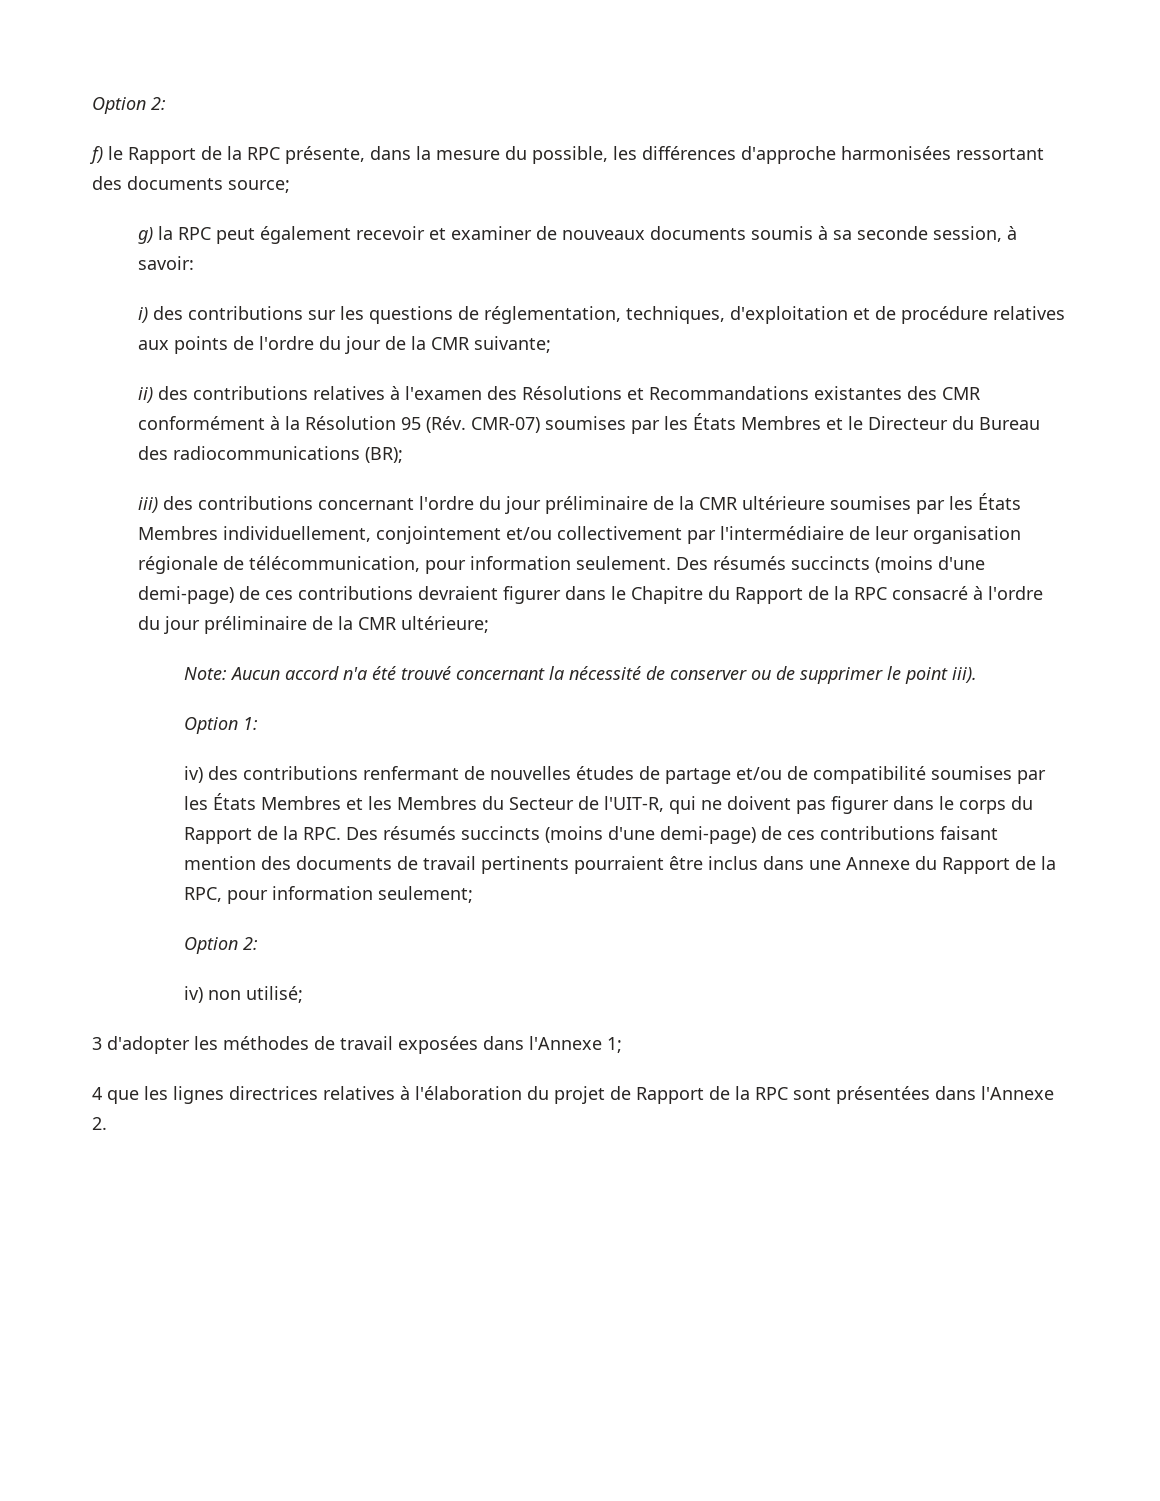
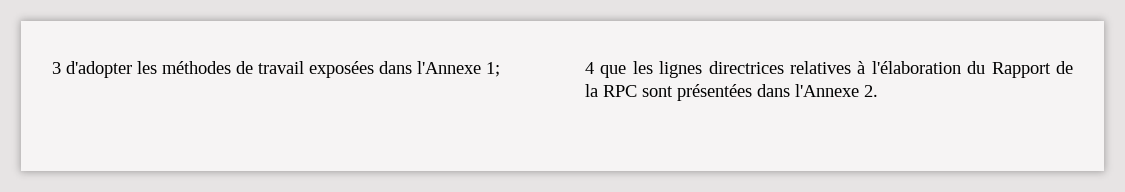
[92,97,166,114] [89,146,1044,164] [92,176,290,193] [137,226,1017,244] [137,256,194,270] [137,306,1065,324] [137,336,551,354] [137,386,980,403] [137,413,1040,434] [137,446,403,463] [137,493,1021,514] [137,526,1021,544] [137,556,985,574] [137,586,1043,604] [137,616,489,634] [183,666,977,684] [183,717,258,734] [183,766,1046,784] [183,793,1033,814] [183,826,998,844] [183,856,1056,874] [183,886,473,904] [183,937,258,954] [183,986,303,1003] Option 2: // f) le Rapport de la RPC présente, dans la mesure du possible, les différences d'approche harmonisées ressortant des documents source; // g) la RPC peut également recevoir et examiner de nouveaux documents soumis à sa seconde session, à savoir: // i) des contributions sur les questions de réglementation, techniques, d'exploitation et de procédure relatives aux points de l'ordre du jour de la CMR suivante; // ii) des contributions relatives à l'examen des Résolutions et Recommandations existantes des CMR conformément à la Résolution 95 (Rév. CMR-07) soumises par les États Membres et le Directeur du Bureau des radiocommunications (BR); // iii) des contributions concernant l'ordre du jour préliminaire de la CMR ultérieure soumises par les États Membres individuellement, conjointement et/ou collectivement par l'intermédiaire de leur organisation régionale de télécommunication, pour information seulement. Des résumés succincts (moins d'une demi-page) de ces contributions devraient figurer dans le Chapitre du Rapport de la RPC consacré à l'ordre du jour préliminaire de la CMR ultérieure; // Note: Aucun accord n'a été trouvé concernant la nécessité de conserver ou de supprimer le point iii). // Option 1: // iv) des contributions renfermant de nouvelles études de partage et/ou de compatibilité soumises par les États Membres et les Membres du Secteur de l'UIT-R, qui ne doivent pas figurer dans le corps du Rapport de la RPC. Des résumés succincts (moins d'une demi-page) de ces contributions faisant mention des documents de travail pertinents pourraient être inclus dans une Annexe du Rapport de la RPC, pour information seulement; // Option 2: // iv) non utilisé; // -> (52, 68) none
[554,1086,631,1104] projet de -> (986, 67) none

